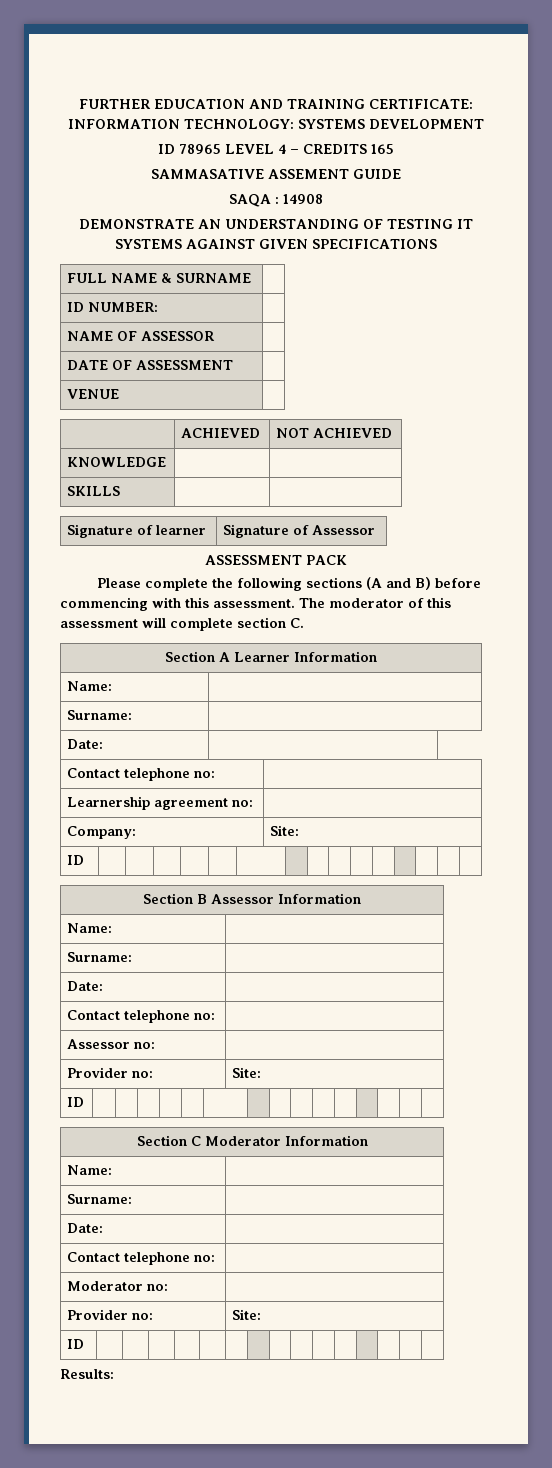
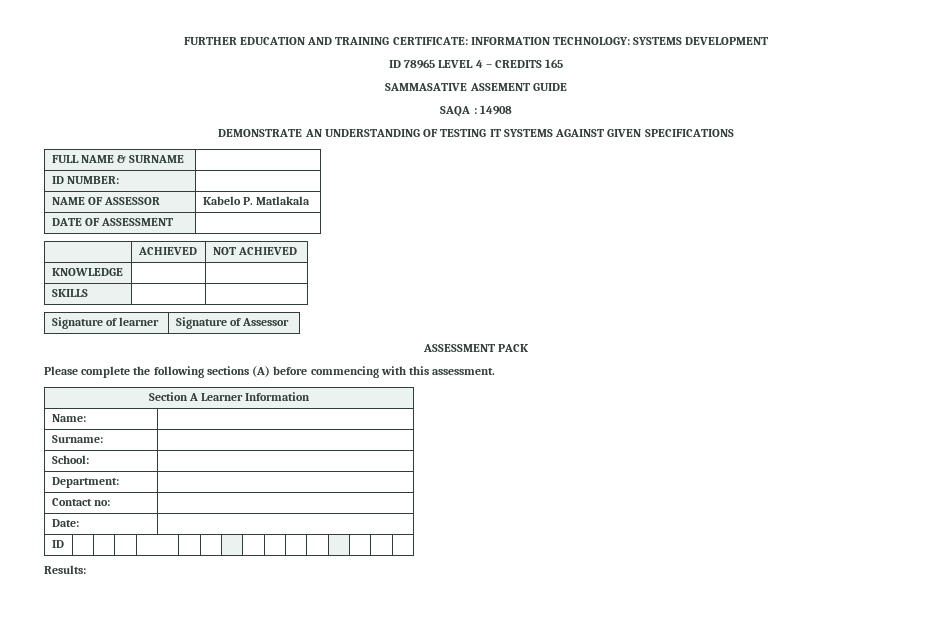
(216, 336) none -> [202,196,311,205] Kabelo P. Matlakala
[67,389,120,399] // VENUE | -> (174, 222) none
[365,577,431,590] (A and B) -> [252,366,271,377] (A)
[299,597,451,608] [60,617,304,631] The moderator of this assessment will complete section C. -> (496, 371) none
[67,739,104,749] [67,768,216,781] [67,796,254,810] [67,826,137,839] [270,825,300,836] [67,855,85,865] [143,893,361,904] [67,923,113,933] [67,952,133,962] [67,981,104,991] [67,1010,216,1023] [67,1039,156,1049] [67,1067,154,1078] [232,1067,262,1078] [67,1097,85,1107] [136,1135,368,1146] [67,1165,113,1175] [67,1194,133,1204] [67,1223,104,1233] [67,1252,216,1265] [67,1281,169,1291] [67,1309,154,1320] [232,1309,262,1320] Date: | // Contact telephone no: | // Learnership agreement no: | // Company: | Site: // ID | | | | | | | | | | | | | | | // Section B Assessor Information // Name: | // Surname: | // Date: | // Contact telephone no: | // Assessor no: | // Provider no: | Site: // ID | | | | | | | | | | | | | | | // Section C Moderator Information // Name: | // Surname: | // Date: | // Contact telephone no: | // Moderator no: | // Provider no: | Site: -> [51,455,89,464] [51,477,119,488] [51,498,110,506] [51,519,79,527] School: | // Department: | // Contact no: | // Date: |

